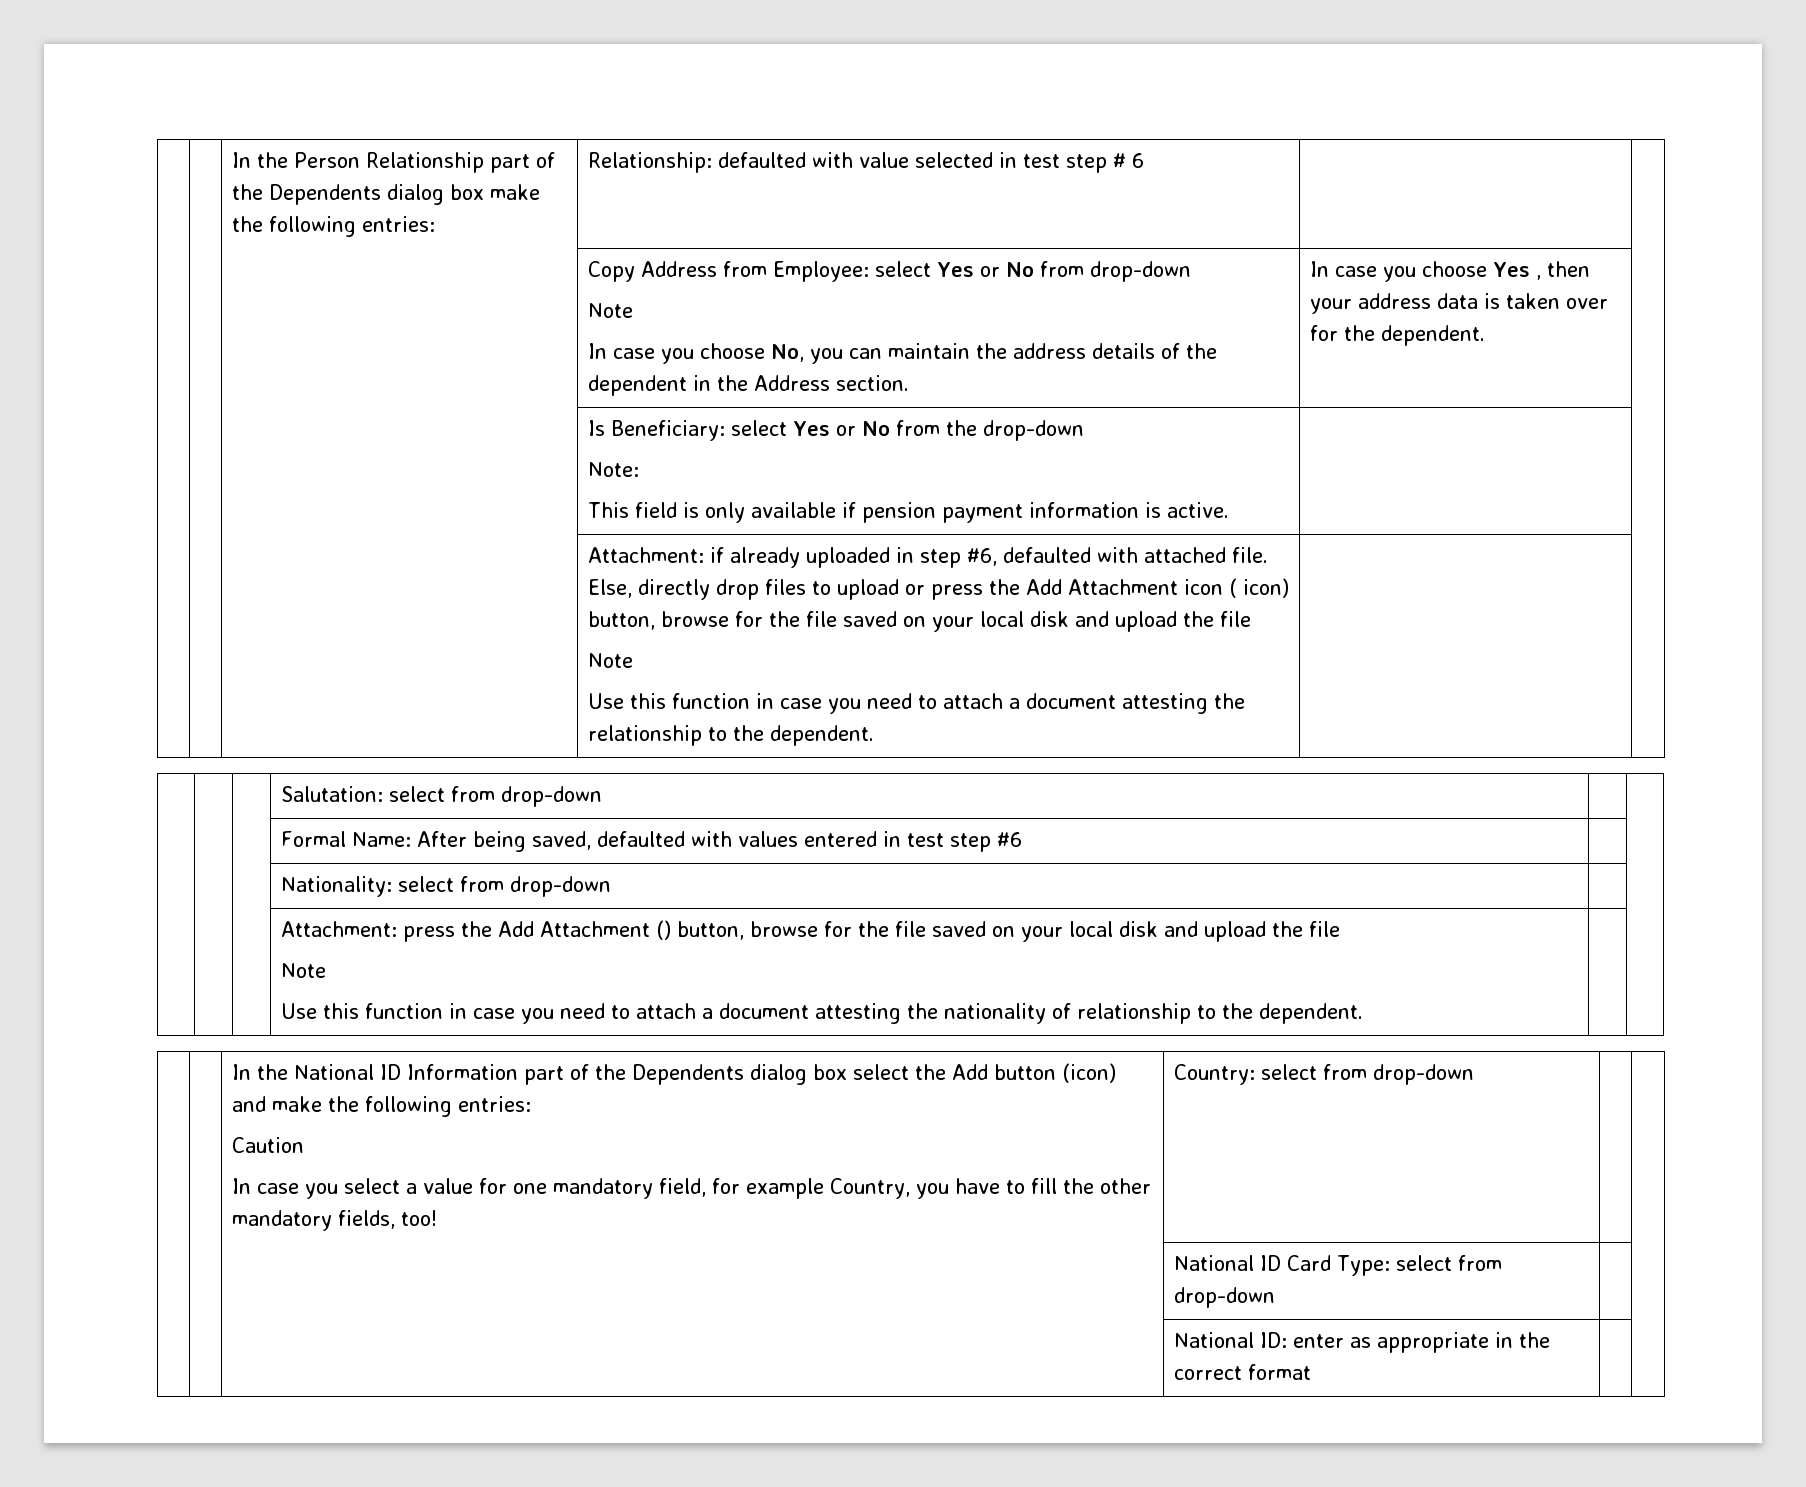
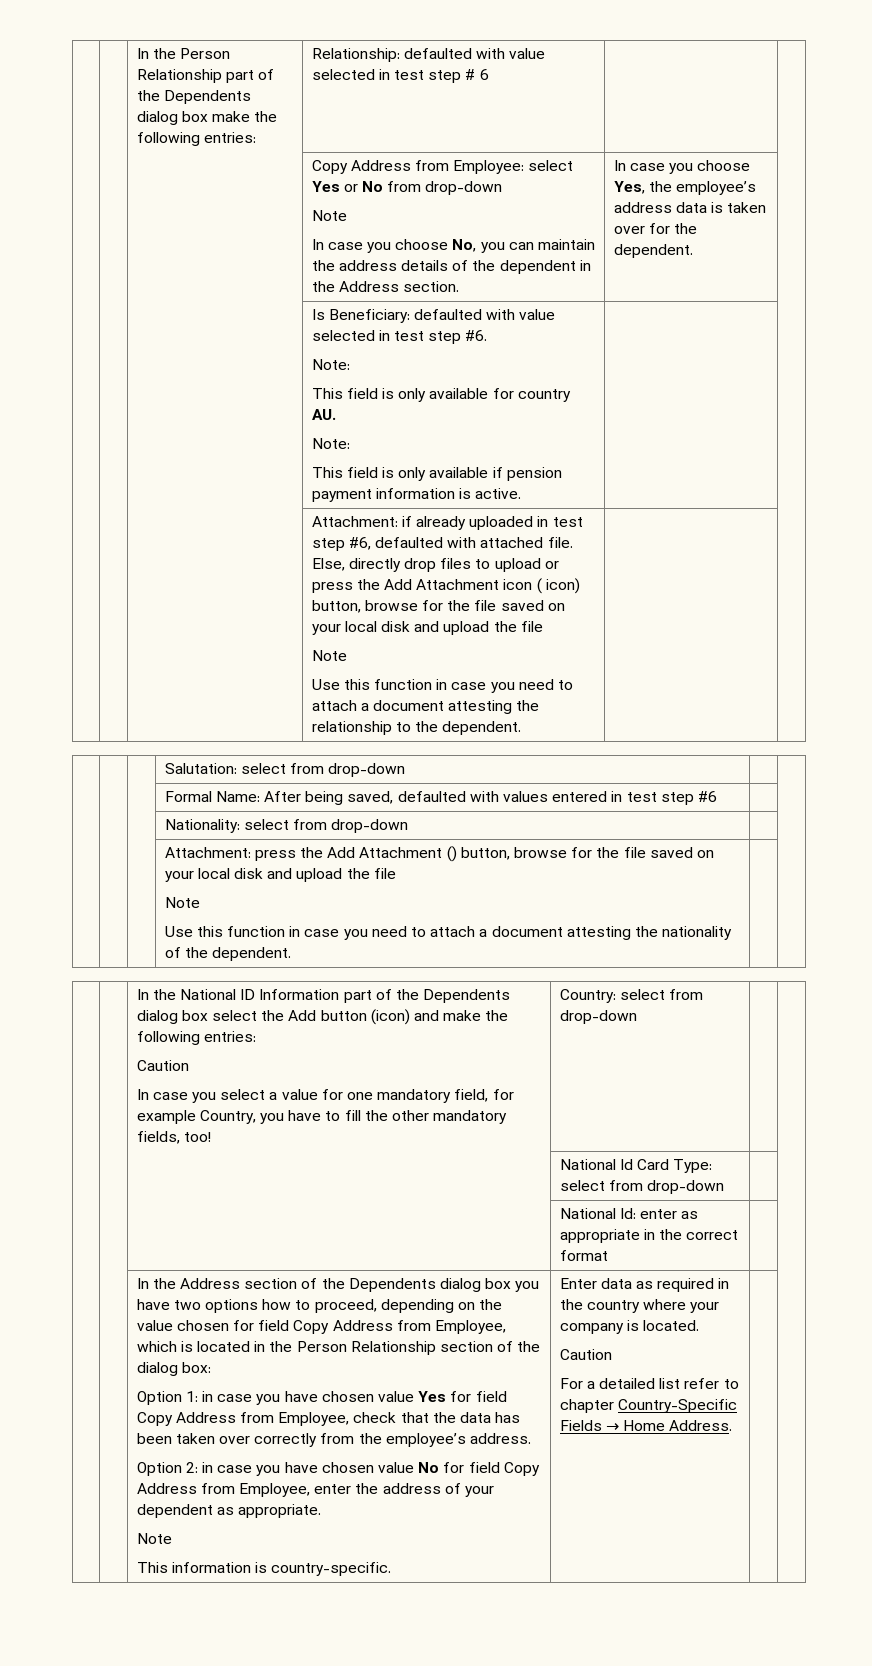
[1492,261,1590,280] [1309,298,1352,314] Yes , then your -> [613,181,757,195] Yes, the employee’s
[730,420,1084,441] select Yes or No from the drop-down -> [414,309,556,320] [311,330,488,344] [311,359,350,370] [311,388,571,402] [311,409,336,420] defaulted with value selected in test step #6. // Note: // This field is only available for country AU.
(914, 555) none -> [552,517,583,527] test
[1076,1003,1216,1024] relationship to -> (181, 952) none
[1259,1255,1281,1271] ID -> [619,1159,633,1170] Id
[1259,1332,1287,1348] ID: -> [619,1208,636,1219] Id:
(1311, 1372) none -> [136,1278,540,1292] [136,1299,503,1313] [136,1320,506,1334] [136,1341,541,1355] [136,1362,211,1376] [136,1391,507,1405] [136,1412,521,1426] [136,1433,531,1447] [136,1462,540,1476] [136,1483,494,1497] [136,1504,322,1518] [136,1533,172,1544] [136,1562,392,1576] [559,1278,730,1292] [559,1299,720,1313] [559,1320,700,1334] [559,1349,612,1360] [559,1378,739,1389] [559,1399,737,1413] [559,1420,733,1431] // | | In the Address section of the Dependents dialog box you have two options how to proceed, depending on the value chosen for field Copy Address from Employee, which is located in the Person Relationship section of the dialog box: // Option 1: in case you have chosen value Yes for field Copy Address from Employee, check that the data has been taken over correctly from the employee’s address. // Option 2: in case you have chosen value No for field Copy Address from Employee, enter the address of your dependent as appropriate. // Note // This information is country-specific. | Enter data as required in the country where your company is located. // Caution // For a detailed list refer to chapter Country-Specific Fields → Home Address. | |

